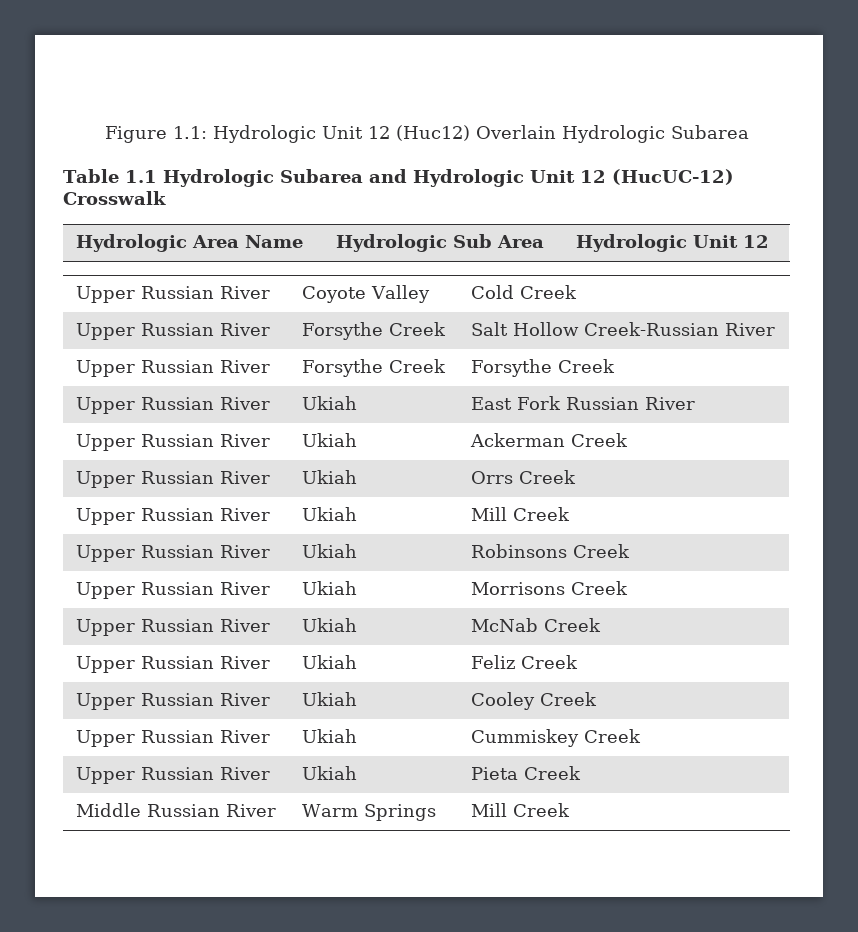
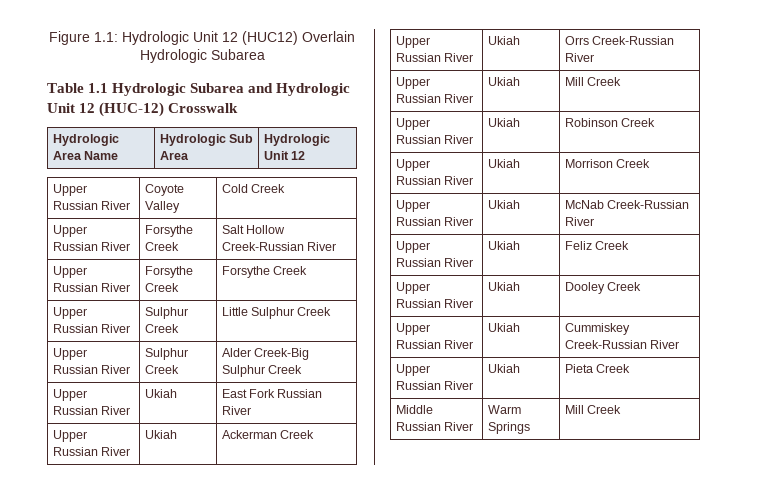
[395,125,470,141] (Huc12) -> [242,31,298,45] (HUC12)
[611,169,734,185] (HucUC-12) -> [99,102,165,117] (HUC-12)
(615, 366) none -> [52,307,87,319] [52,324,131,333] [144,307,188,319] [144,324,179,333] [221,307,332,319] [52,348,87,360] [52,365,131,374] [144,348,188,360] [144,365,179,374] [221,348,310,360] [221,365,303,377] // Upper Russian River | Sulphur Creek | Little Sulphur Creek // Upper Russian River | Sulphur Creek | Alder Creek-Big Sulphur Creek
[518,470,576,484] Creek -> [592,36,675,45] [564,53,594,62] Creek-Russian River
[470,544,630,558] [75,582,270,599] [301,581,357,595] [470,582,565,595] Robinsons Creek // Upper Russian River | Ukiah | Morrisons -> [564,118,656,127] [395,159,430,171] [395,176,474,185] [487,159,520,168] [564,159,613,168] Robinson Creek // Upper Russian River | Ukiah | Morrison
[543,618,601,632] Creek -> [607,200,690,209] [564,217,594,226] Creek-Russian River
[470,692,535,710] Cooley -> [564,282,605,294] Dooley
[583,729,641,743] Creek -> [564,340,680,349] Creek-Russian River

